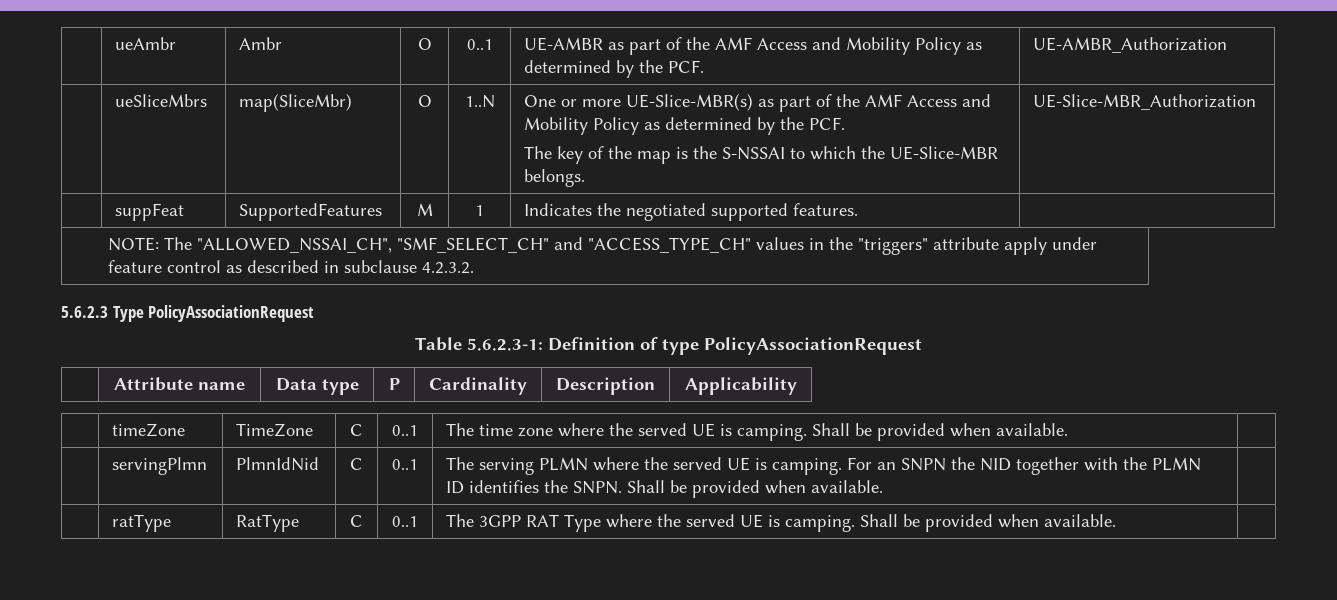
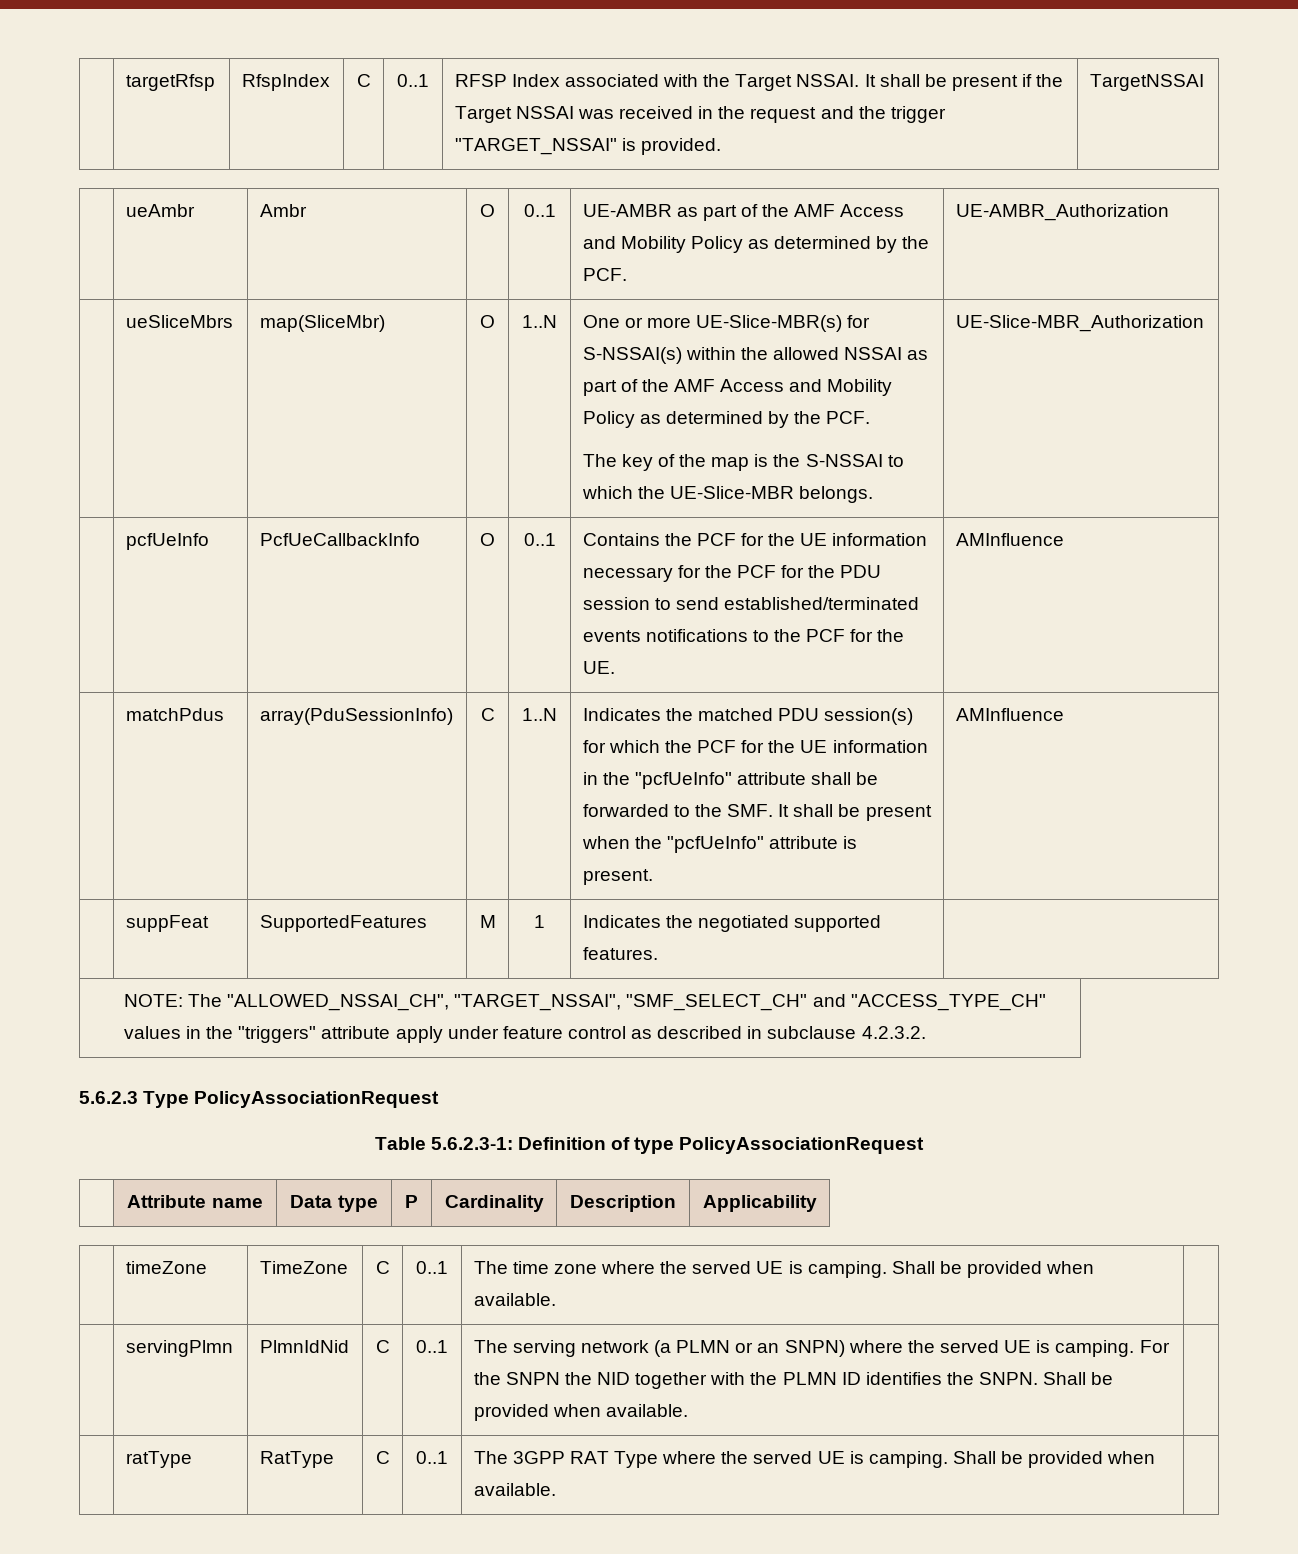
(115, 43) none -> [125,74,215,91] [241,74,330,91] [356,74,371,87] [397,74,429,87] [454,74,1064,91] [454,106,946,123] [454,138,721,155] [1089,74,1204,91] | targetRfsp | RfspIndex | C | 0..1 | RFSP Index associated with the Target NSSAI. It shall be present if the Target NSSAI was received in the request and the trigger "TARGET_NSSAI" is provided. | TargetNSSAI //
(754, 102) none -> [847,315,871,328] [582,347,903,364] for S-NSSAI(s) within the allowed NSSAI
(1257, 102) none -> [125,533,209,550] [259,533,420,546] [480,533,495,546] [523,533,556,546] [582,533,928,546] [582,565,882,582] [582,597,920,610] [582,629,905,642] [582,661,615,674] [955,533,1064,546] [125,708,224,721] [259,708,453,725] [480,708,495,721] [522,708,557,721] [582,708,914,725] [582,740,928,753] [582,772,879,789] [582,804,932,821] [581,836,858,853] [582,869,653,885] [955,708,1064,721] // | pcfUeInfo | PcfUeCallbackInfo | O | 0..1 | Contains the PCF for the UE information necessary for the PCF for the PDU session to send established/terminated events notifications to the PCF for the UE. | AMInfluence // | matchPdus | array(PduSessionInfo) | C | 1..N | Indicates the matched PDU session(s) for which the PCF for the UE information in the "pcfUeInfo" attribute shall be forwarded to the SMF. It shall be present when the "pcfUeInfo" attribute is present. | AMInfluence
(392, 245) none -> [454,994,622,1011] "TARGET_NSSAI",
[539,457,589,471] PLMN -> [580,1340,845,1357] network (a PLMN or an SNPN)
[877,462,897,470] an -> [473,1372,501,1385] the

